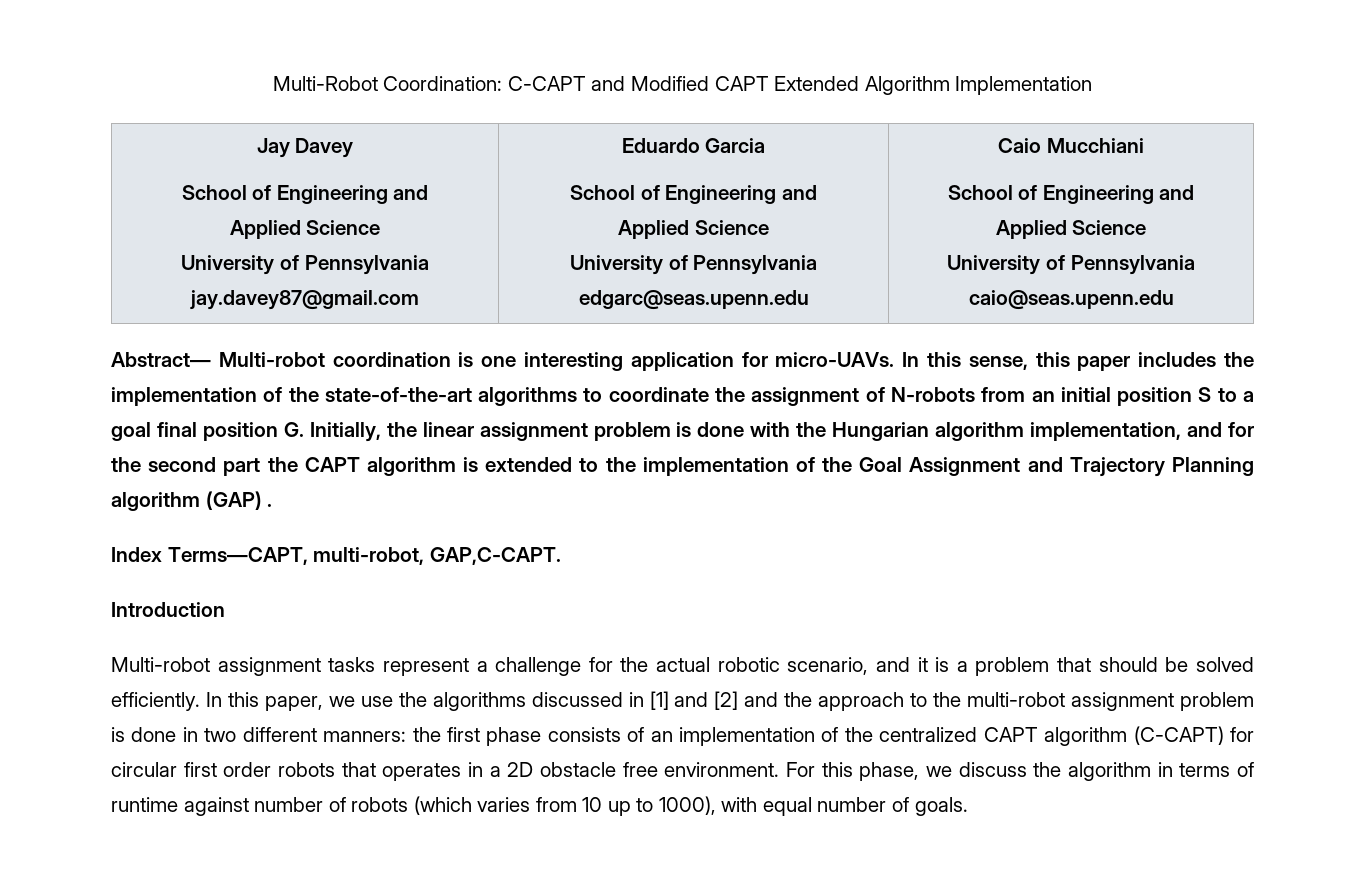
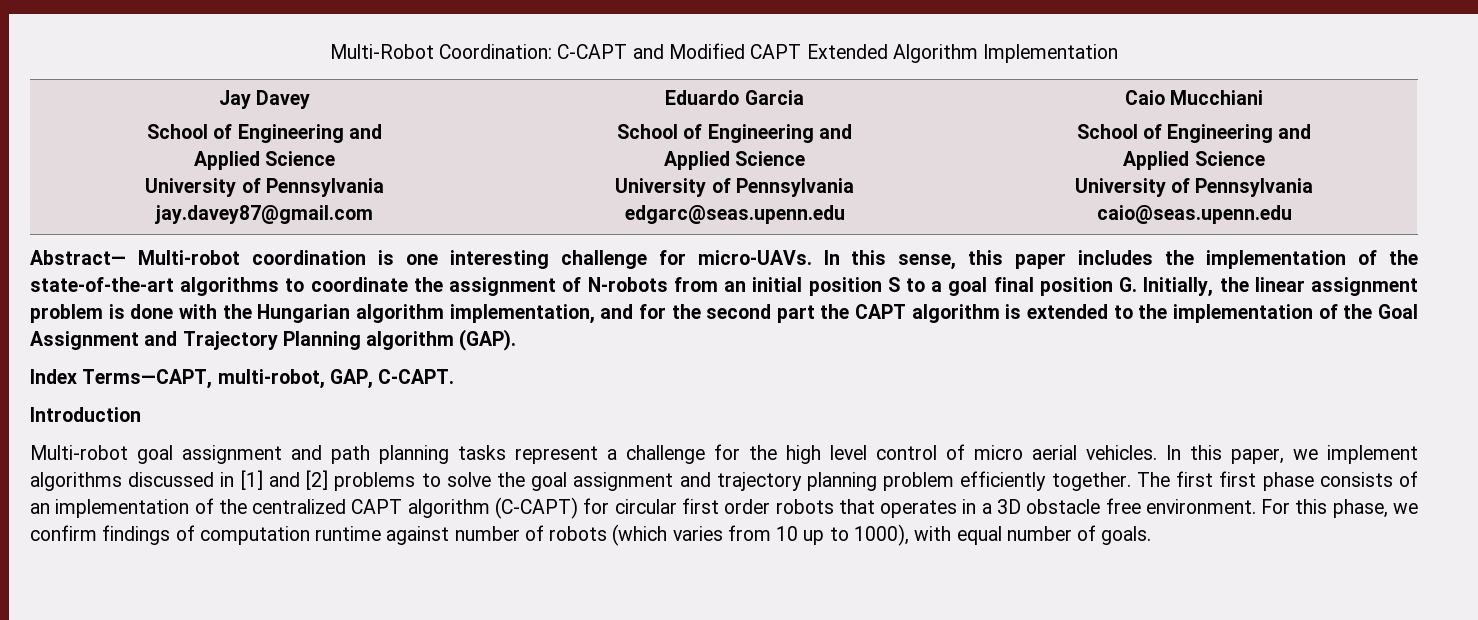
[630,352,734,371] application -> [560,250,647,269] challenge
[205,491,273,510] (GAP) . -> [459,329,517,351] (GAP).
[429,547,561,565] GAP,C-CAPT. -> [329,369,455,389] GAP, C-CAPT.
[217,657,321,676] assignment -> [137,445,449,464] goal assignment and path planning
[656,657,1254,676] [111,692,200,711] actual robotic scenario, and it is a problem that should be solved efficiently. -> [786,444,1157,464] high level control of micro aerial vehicles.
[360,692,427,707] use the -> [1327,445,1418,464] implement
[744,692,1255,711] [111,727,441,742] and the approach to the multi-robot assignment problem is done in two different manners: the -> [334,471,1214,491] problems to solve the goal assignment and trajectory planning problem efficiently together. The first
[507,762,534,777] 2D -> [996,499,1021,514] 3D
[958,762,1254,781] discuss the algorithm in terms of -> [30,525,310,545] confirm findings of computation

